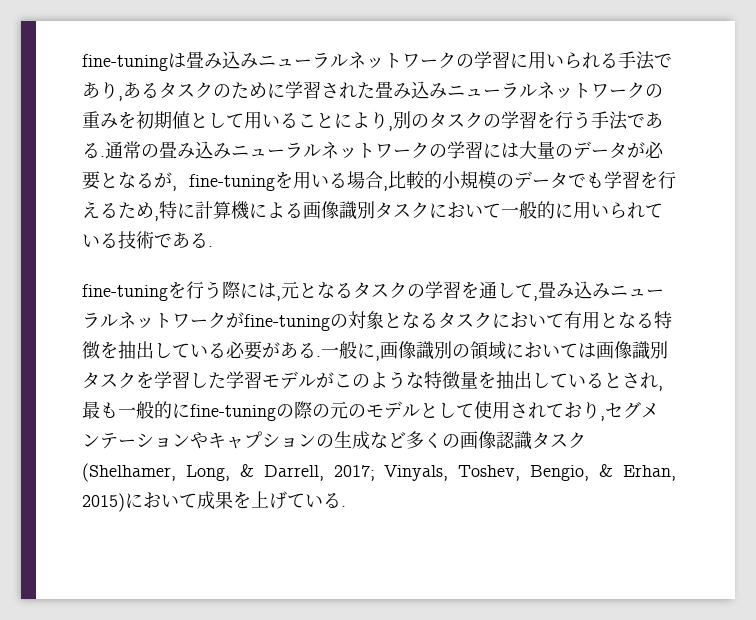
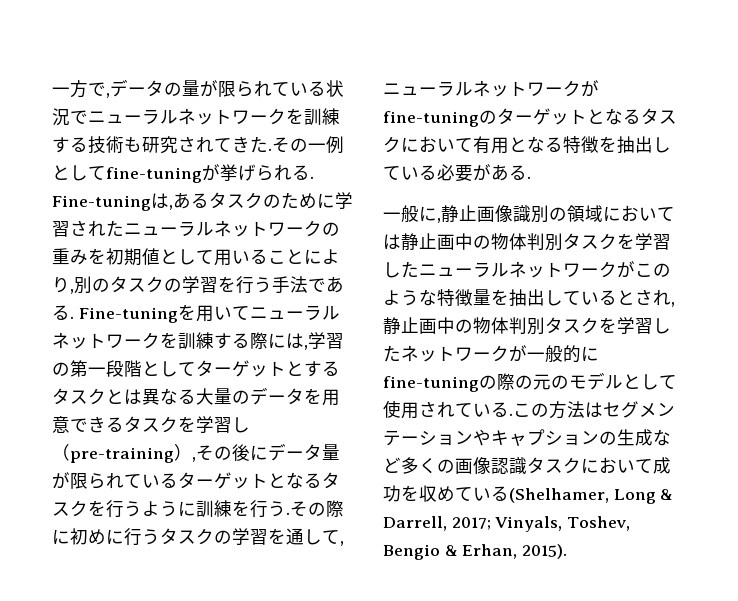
[82,51,672,71] [82,81,118,99] fine-tuningは畳み込みニューラルネットワークの学習に用いられる手法であり -> [52,79,344,98] [52,108,340,126] [52,136,344,154] [52,164,314,183] [52,193,169,211] 一方で,データの量が限られている状況でニューラルネットワークを訓練する技術も研究されてきた.その一例としてfine-tuningが挙げられる. Fine-tuningは
[375,81,447,99] 畳み込み -> (124, 228) none
[105,141,664,159] [82,171,676,191] [82,201,663,221] [82,231,213,249] [82,281,353,301] 通常の畳み込みニューラルネットワークの学習には大量のデータが必要となるが, fine-tuningを用いる場合,比較的小規模のデータでも学習を行えるため,特に計算機による画像識別タスクにおいて一般的に用いられている技術である. // fine-tuningを行う際には,元となる -> [78,304,340,323] [52,332,344,350] [52,360,340,377] [52,387,340,406] [52,416,250,433] [52,443,340,463] [52,472,340,489] [52,500,344,518] [52,528,160,546] Fine-tuningを用いてニューラルネットワークを訓練する際には,学習の第一段階としてターゲットとするタスクとは異なる大量のデータを用意できるタスクを学習し（pre-training）,その後にデータ量が限られているターゲットとなるタスクを行うように訓練を行う.その際に初めに行う
[538,281,610,299] 畳み込み -> (344, 543) none
[348,311,384,329] 対象 -> [497,108,587,125] ターゲット
(321, 356) none -> (531, 177) //
(380, 358) none -> [441,205,477,222] 静止
[596,341,668,360] [82,371,316,389] 画像識別タスクを学習した学習モデル -> [401,233,671,251] [383,261,617,278] 静止画中の物体判別タスクを学習したニューラルネットワーク
[82,401,118,419] 最も -> [383,317,671,335] [383,345,527,362] 静止画中の物体判別タスクを学習したネットワークが
[564,401,605,421] おり, -> [473,401,603,419] いる.この方法は
[82,463,230,482] (Shelhamer, Long, -> [581,457,671,474] [383,485,656,504] において成功を収めている(Shelhamer, Long
[530,465,590,481] Bengio, -> [383,544,440,560] Bengio
[82,491,346,512] 2015)において成果を上げている. -> [522,544,568,559] 2015).

